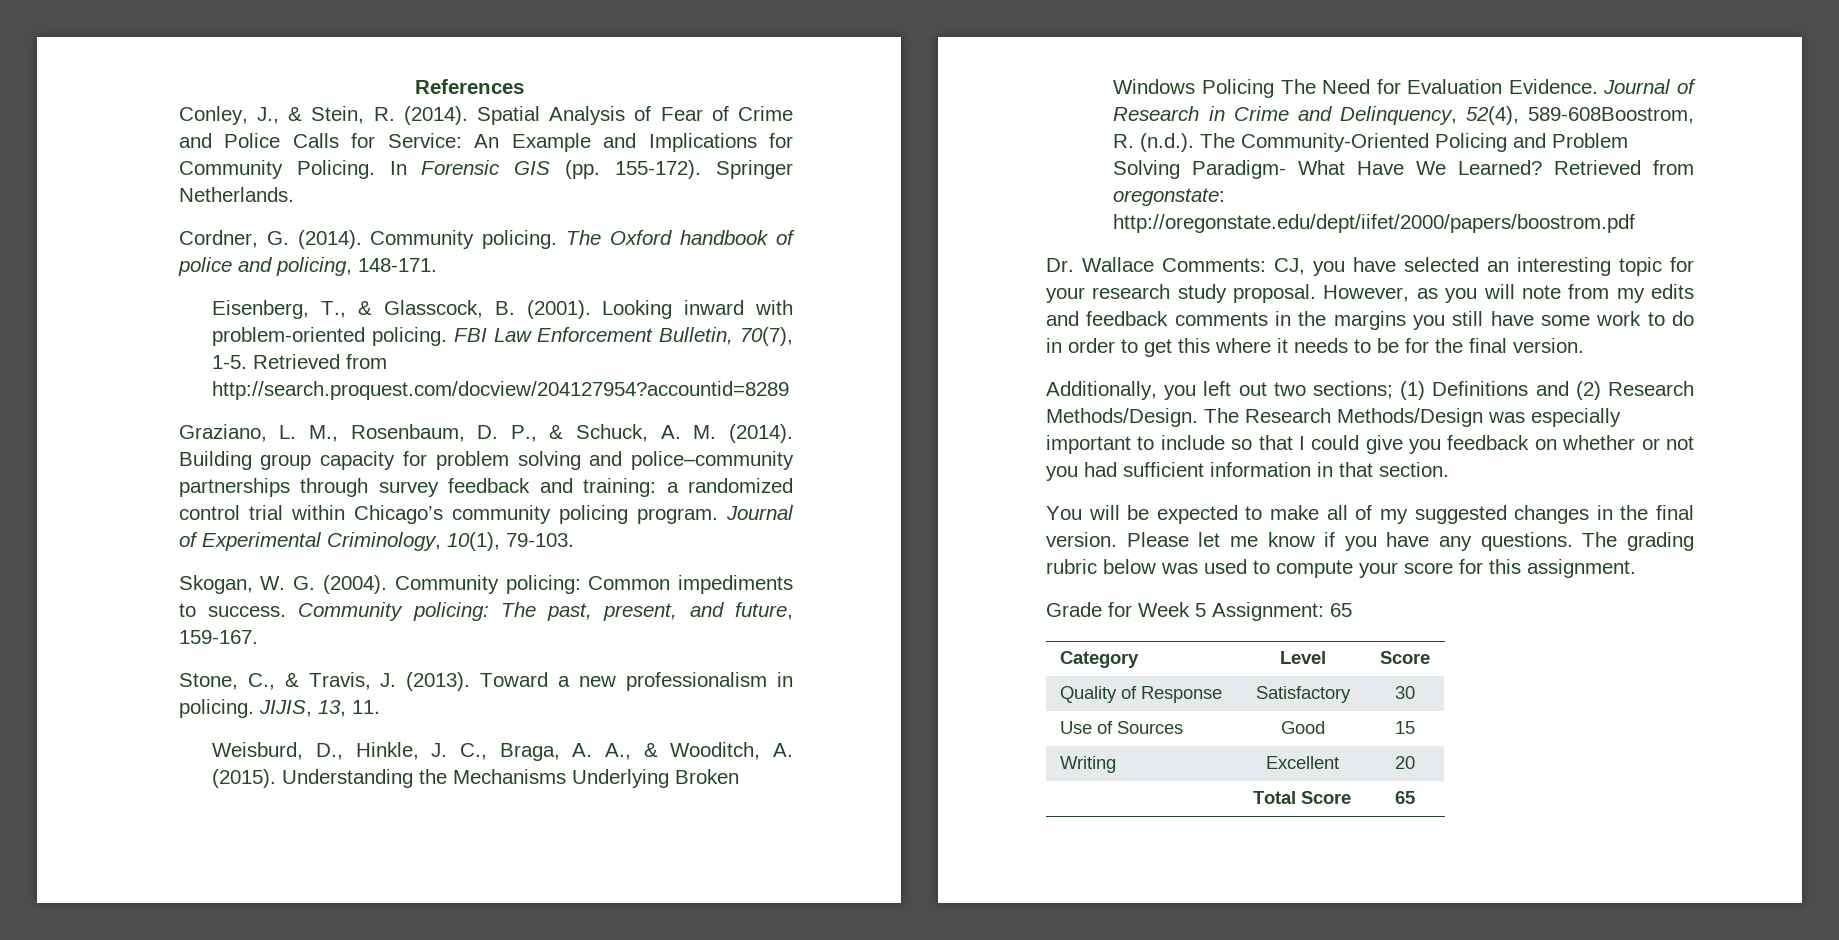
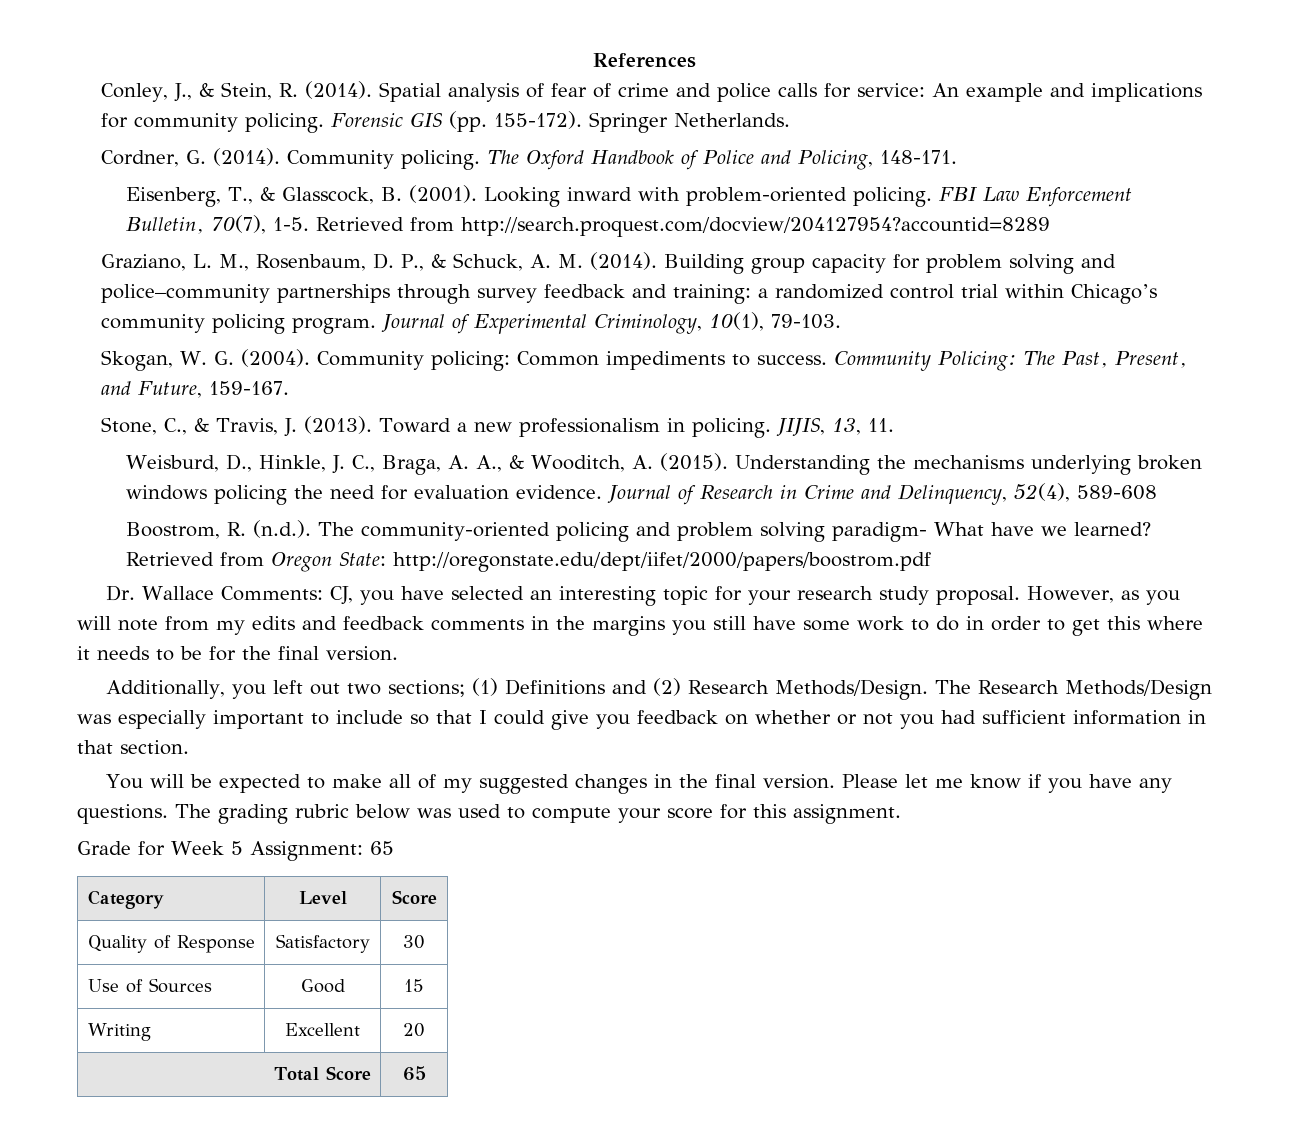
[549,106,793,125] [178,133,793,152] [178,160,407,179] Analysis of Fear of Crime and Police Calls for Service: An Example and Implications for Community Policing. In -> [448,83,1203,102] [101,113,325,133] analysis of fear of crime and police calls for service: An example and implications for community policing.
[680,230,795,245] [177,257,352,276] handbook of police and policing, -> [591,150,874,170] Handbook of Police and Policing,
[412,602,793,621] policing: The past, present, and future, -> [938,351,1188,371] [101,381,203,398] Policing: The Past, Present, and Future,
[453,769,740,788] [1113,79,1598,98] Mechanisms Underlying Broken Windows Policing The Need for Evaluation Evidence. -> [912,455,1202,475] [125,485,602,505] mechanisms underlying broken windows policing the need for evaluation evidence.
[1528,107,1694,124] 589-608Boostrom, -> [1076,485,1157,500] [125,522,220,539] 589-608 // Boostrom,
[1241,133,1629,152] [1113,160,1694,179] [1113,188,1226,206] Community-Oriented Policing and Problem Solving Paradigm- What Have We Learned? Retrieved from oregonstate: -> [360,522,1151,542] [125,552,386,572] community-oriented policing and problem solving paradigm- What have we learned? Retrieved from Oregon State:

